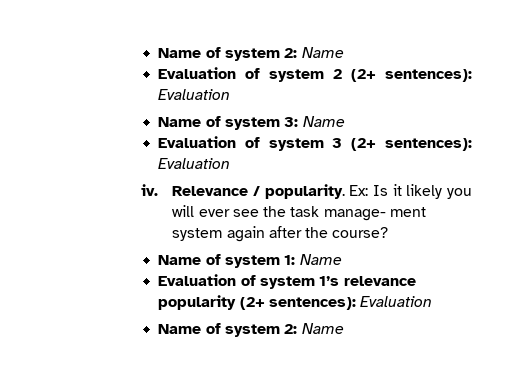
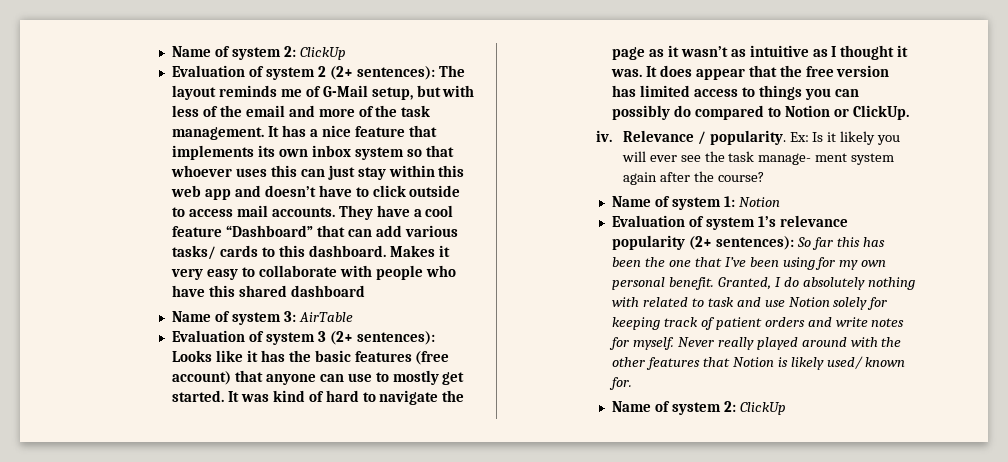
[158,47,344,61] Name of system 2: Name -> [172,46,346,60] Name of system 2: ClickUp
[158,89,231,100] Evaluation -> [438,65,465,77] [172,85,475,100] [172,105,431,117] [172,125,437,140] [172,145,454,160] [171,165,465,180] [171,185,461,200] [172,205,454,220] [172,225,458,237] [172,245,450,260] [171,265,456,280] [172,285,365,297] The layout reminds me of G-Mail setup, but with less of the email and more of the task management. It has a nice feature that implements its own inbox system so that whoever uses this can just stay within this web app and doesn’t have to click outside to access mail accounts. They have a cool feature “Dashboard” that can add various tasks/ cards to this dashboard. Makes it very easy to collaborate with people who have this shared dashboard
[302,116,345,127] Name -> [298,312,353,322] AirTable
[158,158,231,169] Evaluation -> [172,350,450,365] [172,370,465,385] [172,390,465,405] [612,45,909,60] [611,65,890,80] [612,85,859,100] [612,105,909,120] Looks like it has the basic features (free account) that anyone can use to mostly get started. It was kind of hard to navigate the page as it wasn’t as intuitive as I thought it was. It does appear that the free version has limited access to things you can possibly do compared to Notion or ClickUp.
[299,254,342,265] Name -> [738,197,780,207] Notion
[360,296,433,307] [158,323,344,337] Evaluation // Name of system 2: Name -> [796,237,885,250] [612,257,887,270] [612,277,915,290] [612,297,888,310] [612,317,905,330] [609,337,902,350] [612,356,906,370] [609,377,633,390] [612,401,786,415] So far this has been the one that I’ve been using for my own personal benefit. Granted, I do absolutely nothing with related to task and use Notion solely for keeping track of patient orders and write notes for myself. Never really played around with the other features that Notion is likely used/ known for. // Name of system 2: ClickUp

